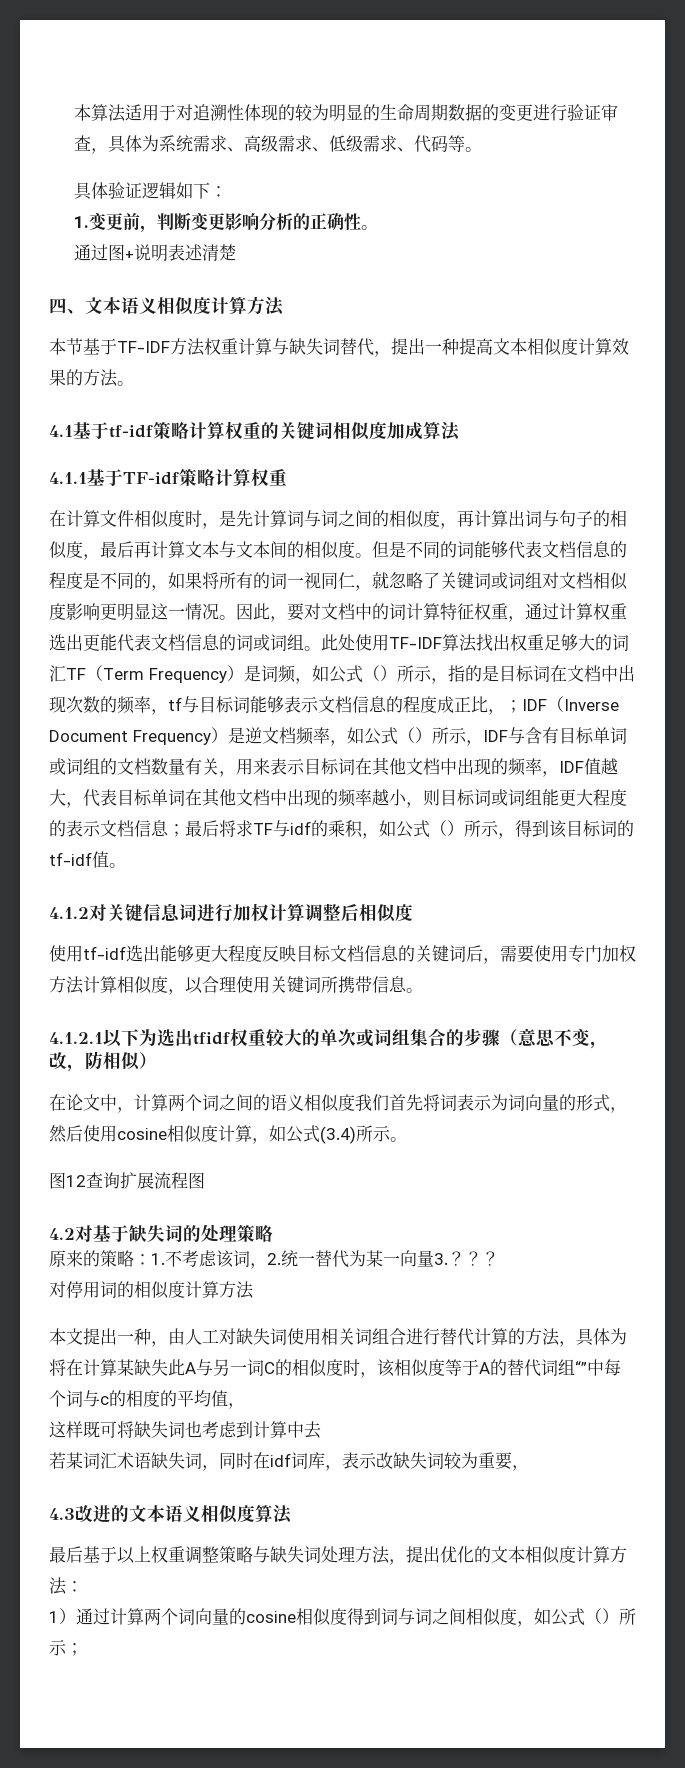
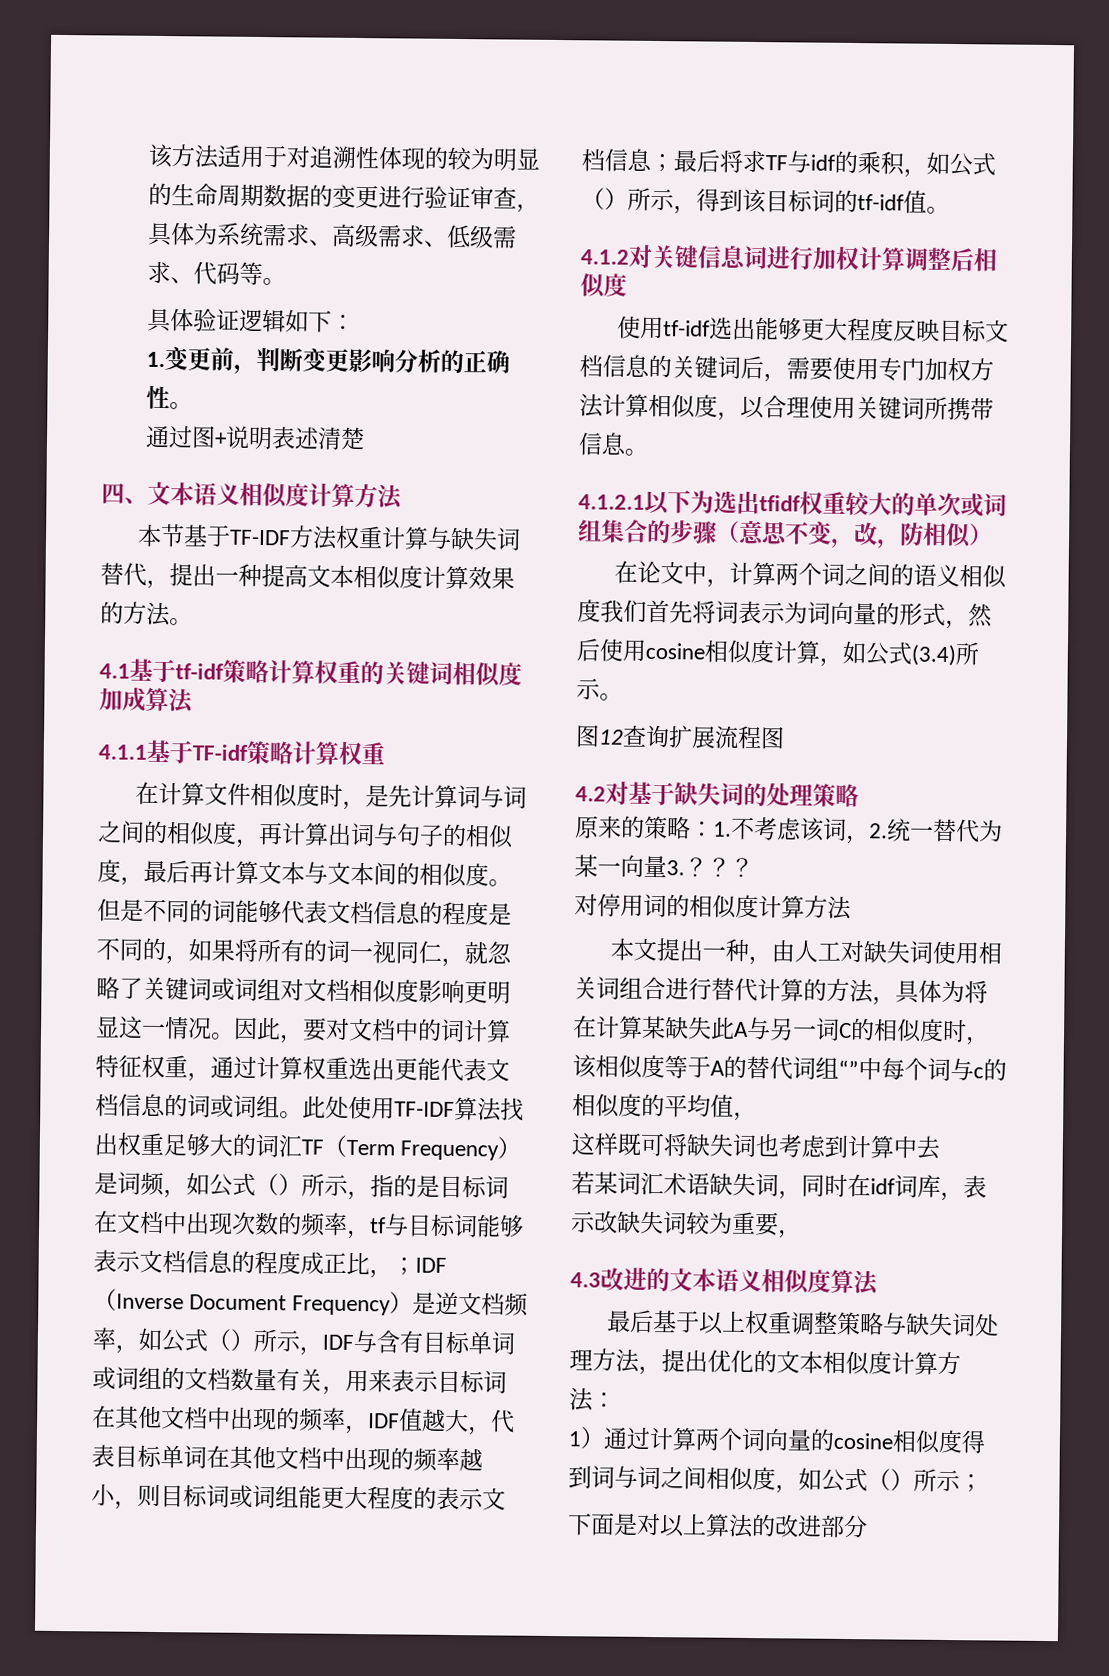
[73,104,108,121] 本算 -> [148,143,197,169] 该方
(143, 1398) none -> [595,1093,620,1118] 似
(83, 1649) none -> [567,1512,868,1539] // 下面是对以上算法的改进部分

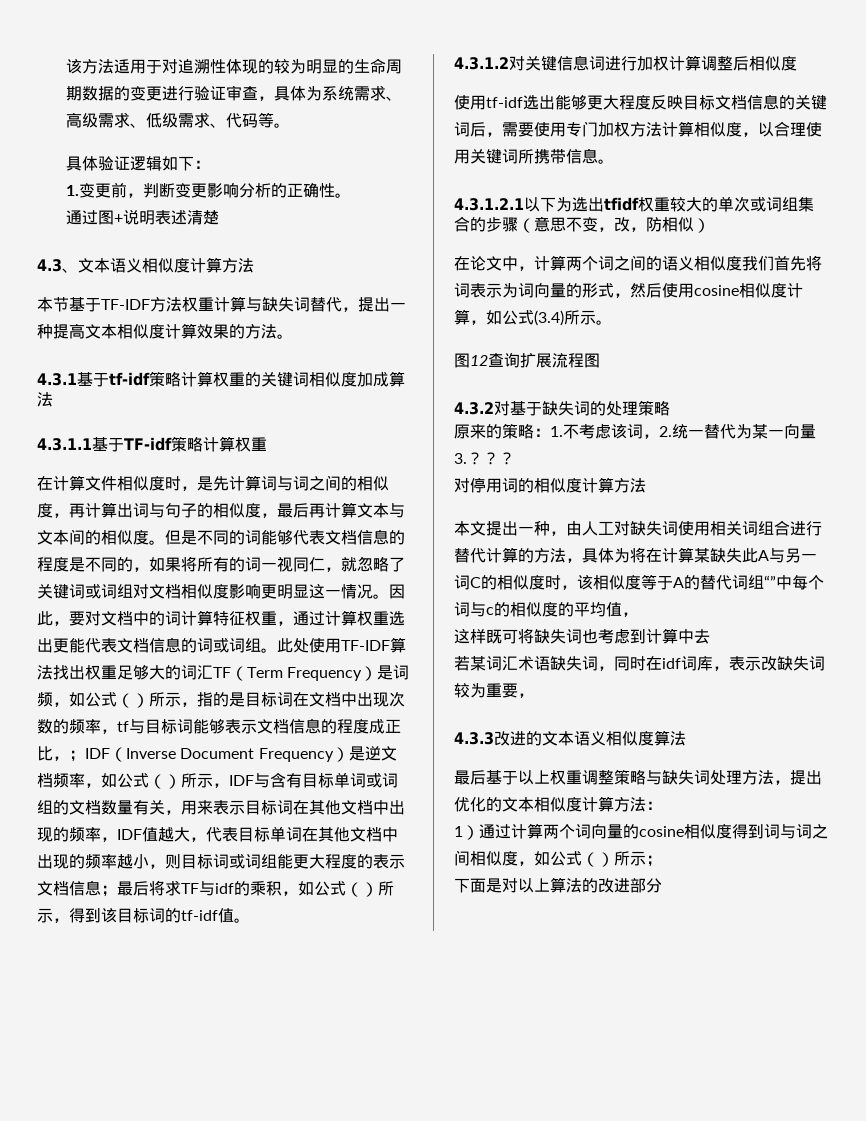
[101,482,125,504] 四 -> [37,259,62,272] 4.3
[99,663,130,679] 4.1 -> [37,373,77,386] 4.3.1
[98,744,147,760] 4.1.1 -> [37,438,92,451] 4.3.1.1
[580,249,629,265] 4.1.2 -> [454,57,509,70] 4.3.1.2
[578,494,645,510] 4.1.2.1 -> [454,198,524,211] 4.3.1.2.1
[575,786,606,802] 4.2 -> [454,402,494,415] 4.3.2
[570,1272,601,1288] 4.3 -> [454,732,494,745] 4.3.3

